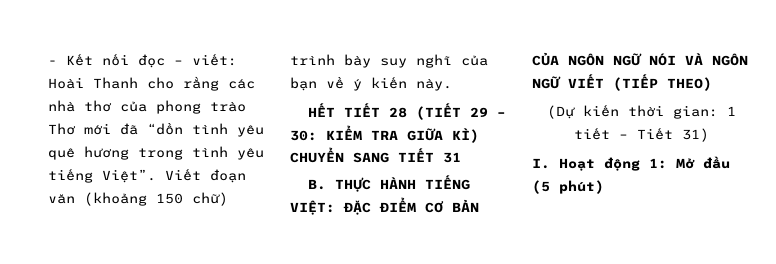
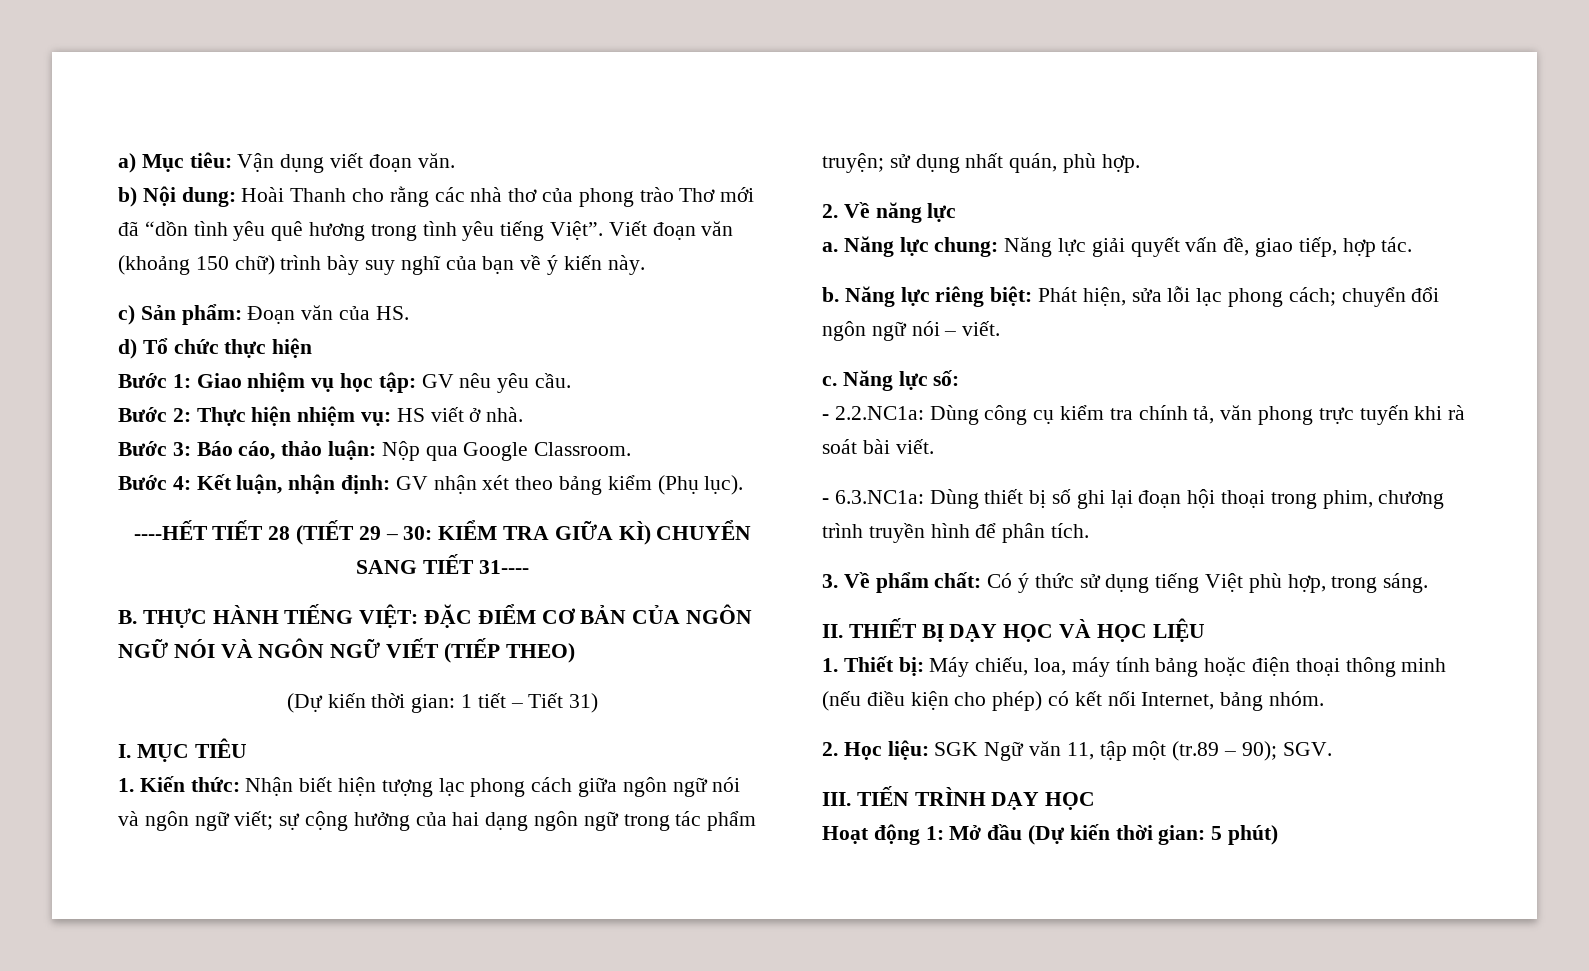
[48,54,237,68] - Kết nối đọc – viết: -> [118,152,455,173] [118,186,236,207] a) Mục tiêu: Vận dụng viết đoạn văn. // b) Nội dung:
[307,103,335,117] HẾT -> [118,304,409,325] [118,338,313,359] [118,372,572,393] [118,406,524,426] [118,440,632,461] [118,474,744,495] [133,520,208,540] c) Sản phẩm: Đoạn văn của HS. // d) Tổ chức thực hiện // Bước 1: Giao nhiệm vụ học tập: GV nêu yêu cầu. // Bước 2: Thực hiện nhiệm vụ: HS viết ở nhà. // Bước 3: Báo cáo, thảo luận: Nộp qua Google Classroom. // Bước 4: Kết luận, nhận định: GV nhận xét theo bảng kiểm (Phụ lục). // ----HẾT
[443,152,461,163] 31 -> [478,560,529,574] 31----
(550, 163) none -> [136,738,247,762] [118,776,741,797] [118,811,757,831] [822,153,1140,173] [822,202,957,223] [822,236,1413,257] [822,286,1440,307] [822,321,1001,341] [822,370,960,391] [822,405,1466,425] [822,439,934,454] [822,489,1445,509] [822,523,1090,543] [822,572,1429,593] [822,618,1205,642] [822,656,1447,677] [822,691,1325,711] [822,740,1332,761] [822,786,1096,810] MỤC TIÊU // 1. Kiến thức: Nhận biết hiện tượng lạc phong cách giữa ngôn ngữ nói và ngôn ngữ viết; sự cộng hưởng của hai dạng ngôn ngữ trong tác phẩm truyện; sử dụng nhất quán, phù hợp. // 2. Về năng lực // a. Năng lực chung: Năng lực giải quyết vấn đề, giao tiếp, hợp tác. // b. Năng lực riêng biệt: Phát hiện, sửa lỗi lạc phong cách; chuyển đổi ngôn ngữ nói – viết. // c. Năng lực số: // - 2.2.NC1a: Dùng công cụ kiểm tra chính tả, văn phong trực tuyến khi rà soát bài viết. // - 6.3.NC1a: Dùng thiết bị số ghi lại đoạn hội thoại trong phim, chương trình truyền hình để phân tích. // 3. Về phẩm chất: Có ý thức sử dụng tiếng Việt phù hợp, trong sáng. // II. THIẾT BỊ DẠY HỌC VÀ HỌC LIỆU // 1. Thiết bị: Máy chiếu, loa, máy tính bảng hoặc điện thoại thông minh (nếu điều kiện cho phép) có kết nối Internet, bảng nhóm. // 2. Học liệu: SGK Ngữ văn 11, tập một (tr.89 – 90); SGV. // III. TIẾN TRÌNH DẠY HỌC //
[532,180,550,194] (5 -> [1028,824,1223,845] (Dự kiến thời gian: 5

